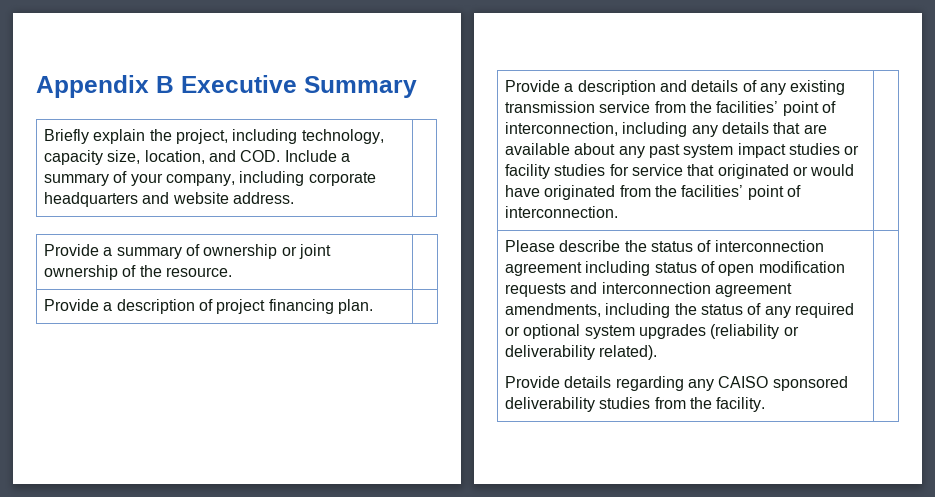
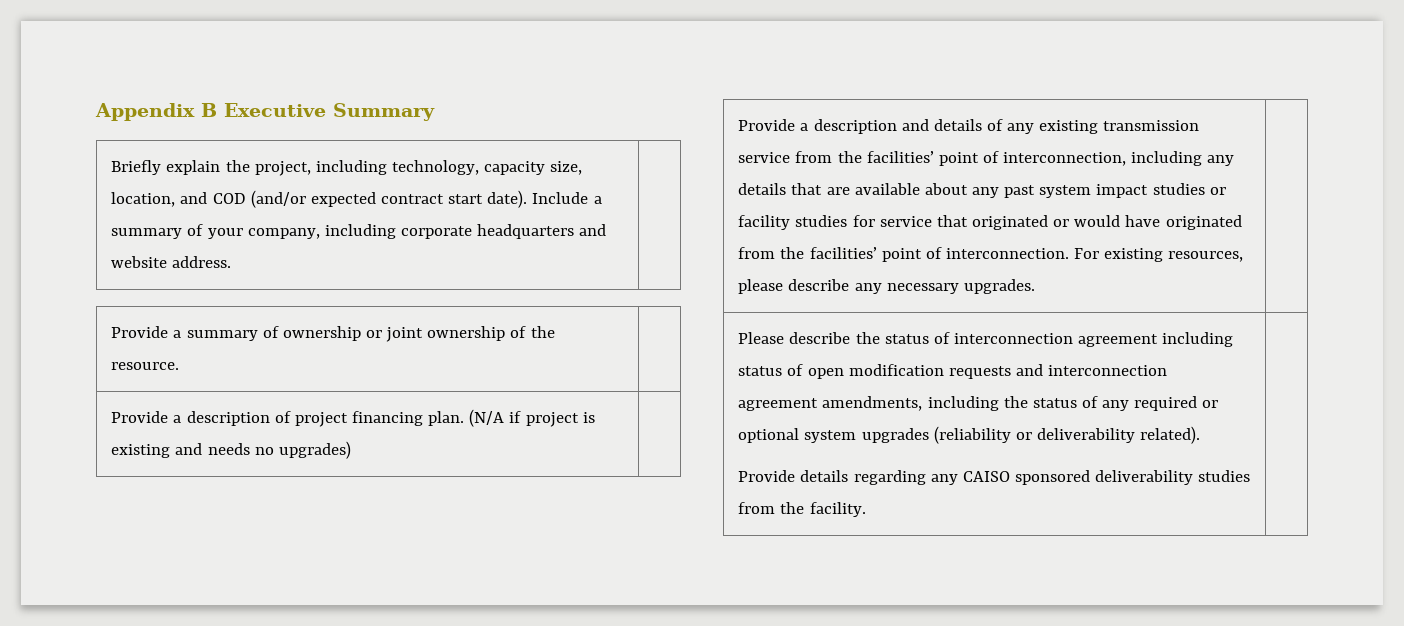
[240,150,281,162] COD. -> [212,190,528,208] COD (and/or expected contract start date).
(373, 306) none -> [469,409,595,427] [111,441,351,459] (N/A if project is existing and needs no upgrades)
(619, 212) none -> [1074,248,1244,262] [738,279,1035,294] For existing resources, please describe any necessary upgrades.

